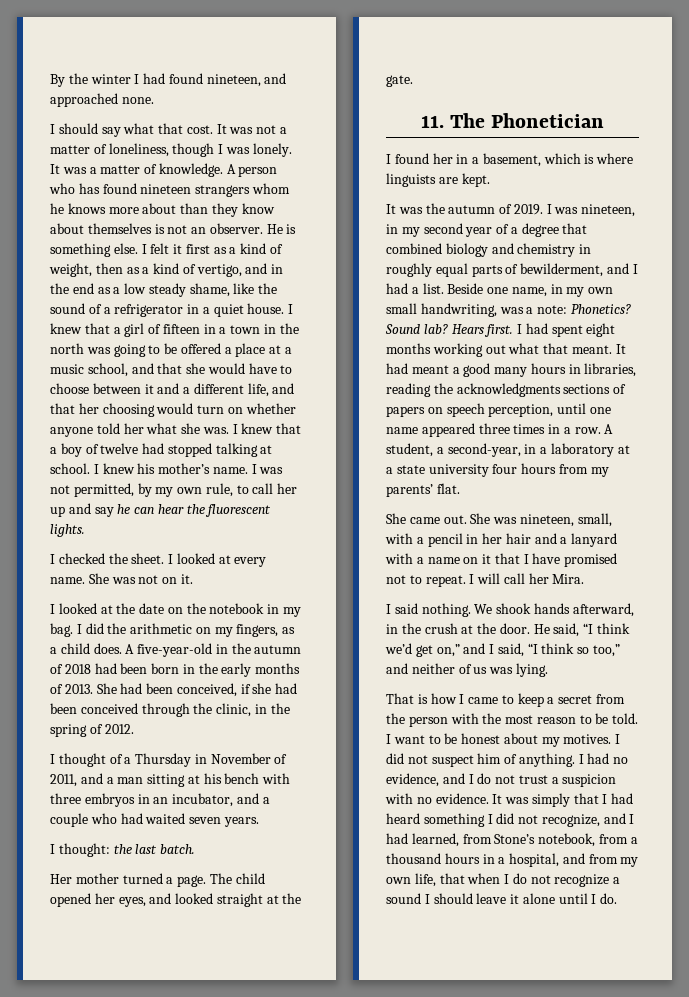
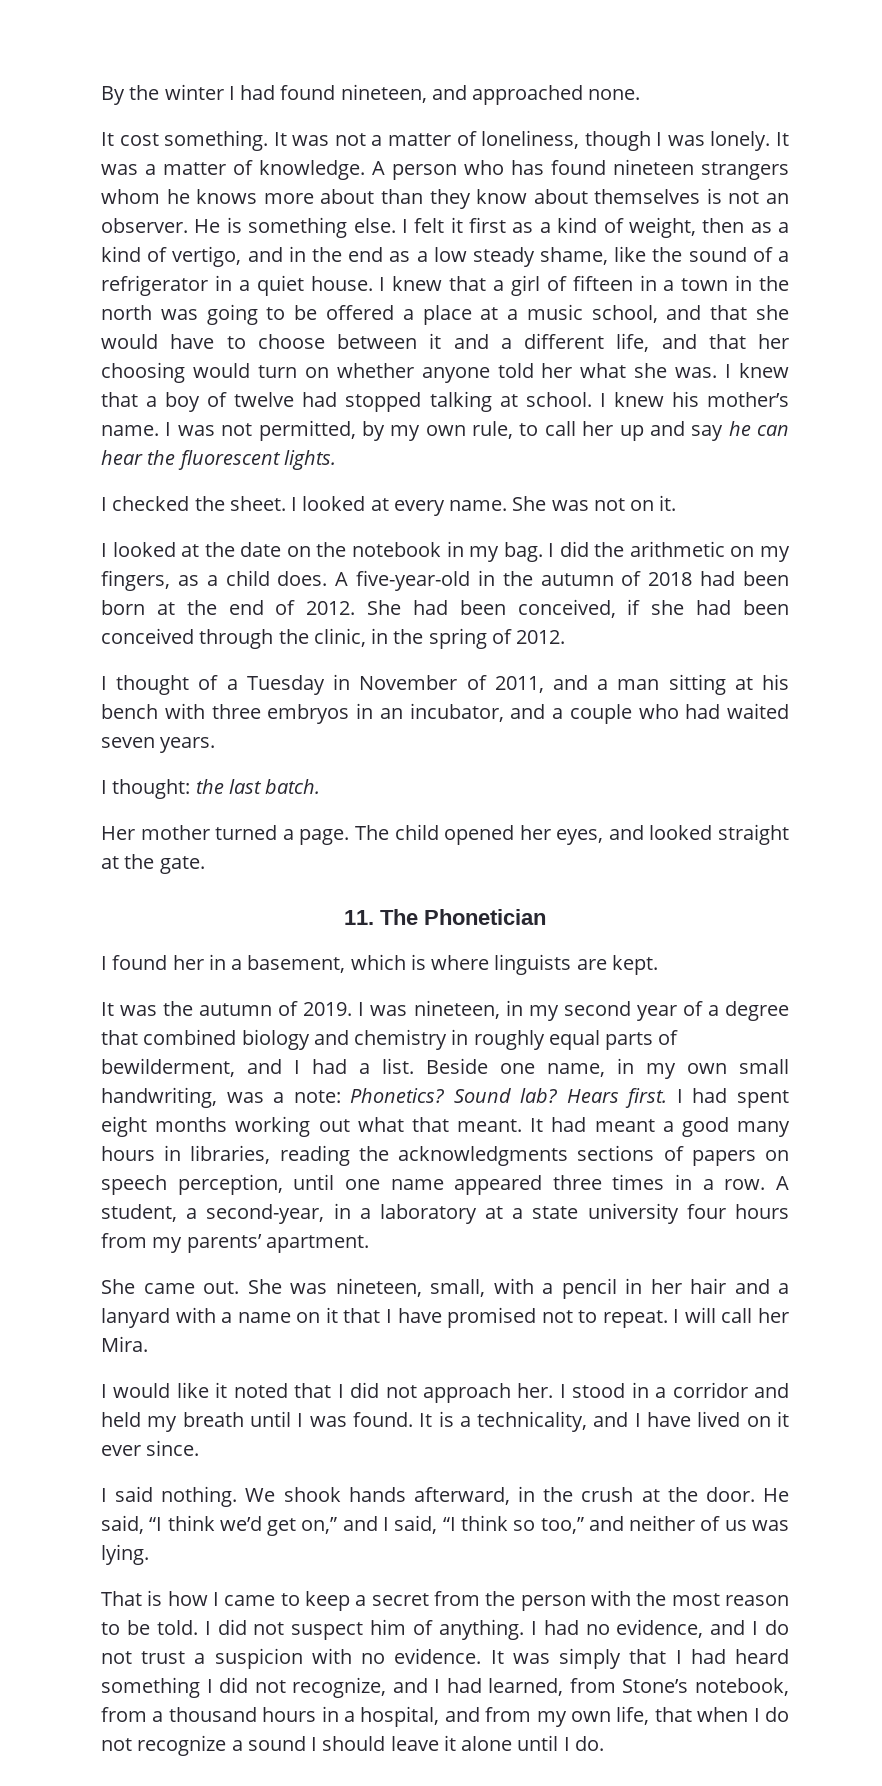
[50,123,213,137] I should say what that cost. -> [101,130,269,151] It cost something.
[182,663,301,677] [50,684,93,694] in the early months of 2013. -> [156,600,356,615] at the end of 2012.
[135,753,192,767] Thursday -> [246,675,325,695] Tuesday
[436,483,460,494] flat. -> [265,1235,369,1253] apartment.
(585, 579) none -> [101,1382,789,1403] [101,1411,789,1432] [101,1440,200,1456] // I would like it noted that I did not approach her. I stood in a corridor and held my breath until I was found. It is a technicality, and I have lived on it ever since.
[393,733,621,747] want to be honest about my motives. I -> (211, 1628) none

